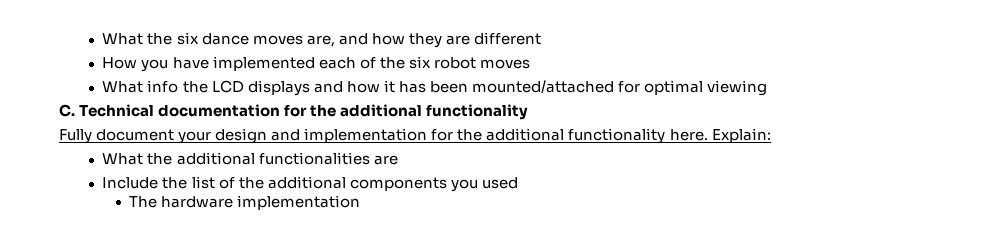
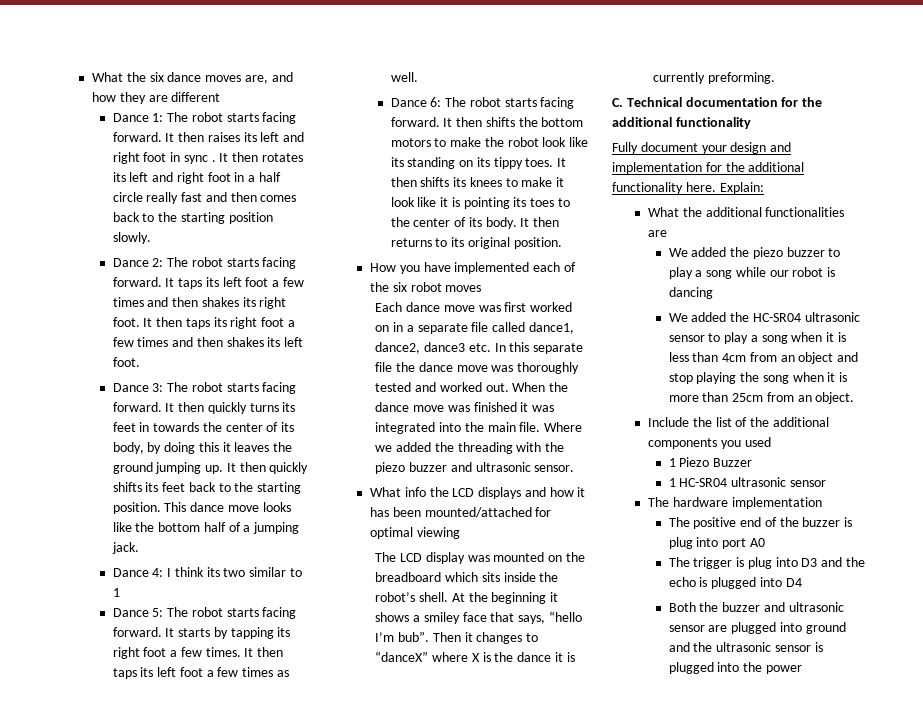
(541, 38) none -> [112,112,297,124] [112,132,305,142] [112,152,304,164] [112,172,282,184] [112,192,297,204] [112,212,273,224] [112,232,151,244] [112,257,297,269] [112,277,305,289] [112,297,287,309] [112,317,296,329] [112,337,304,347] [112,357,140,367] [112,382,297,394] [112,402,296,414] [112,422,295,432] [112,442,293,454] [112,462,309,474] [112,482,302,494] [112,502,291,514] [112,522,300,534] [111,542,139,554] [112,567,303,577] [112,588,120,597] [112,607,297,619] [112,627,291,639] [112,647,284,659] [112,667,290,679] [390,72,418,82] [390,97,575,109] [390,117,584,127] [390,137,589,147] [390,157,567,169] [390,177,565,187] [390,197,571,209] [390,217,560,229] [390,237,562,249] // Dance 1: The robot starts facing forward. It then raises its left and right foot in sync . It then rotates its left and right foot in a half circle really fast and then comes back to the starting position slowly. // Dance 2: The robot starts facing forward. It taps its left foot a few times and then shakes its right foot. It then taps its right foot a few times and then shakes its left foot. // Dance 3: The robot starts facing forward. It then quickly turns its feet in towards the center of its body, by doing this it leaves the ground jumping up. It then quickly shifts its feet back to the starting position. This dance move looks like the bottom half of a jumping jack. // Dance 4: I think its two similar to 1 // Dance 5: The robot starts facing forward. It starts by tapping its right foot a few times. It then taps its left foot a few times as well. // Dance 6: The robot starts facing forward. It then shifts the bottom motors to make the robot look like its standing on its tippy toes. It then shifts its knees to make it look like it is pointing its toes to the center of its body. It then returns to its original position.
(530, 64) none -> [375,302,573,312] [375,322,574,334] [375,342,584,354] [375,362,580,374] [375,382,569,392] [375,402,555,412] [375,422,583,434] [375,442,565,454] [375,462,575,474] // Each dance move was first worked on in a separate file called dance1, dance2, dance3 etc. In this separate file the dance move was thoroughly tested and worked out. When the dance move was finished it was integrated into the main file. Where we added the threading with the piezo buzzer and ultrasonic sensor.
(768, 88) none -> [375,552,585,564] [375,572,559,582] [375,592,559,604] [375,611,582,624] [375,631,539,644] [375,651,575,662] [653,72,775,84] // The LCD display was mounted on the breadboard which sits inside the robot’s shell. At the beginning it shows a smiley face that says, “hello I’m bub”. Then it changes to “danceX” where X is the dance it is currently preforming.
(398, 160) none -> [668,247,841,259] [668,267,836,279] [668,287,713,299] [668,312,860,322] [668,332,847,344] [668,352,859,364] [668,372,848,384] [668,392,855,404] // We added the piezo buzzer to play a song while our robot is dancing // We added the HC-SR04 ultrasonic sensor to play a song when it is less than 4cm from an object and stop playing the song when it is more than 25cm from an object.
[129,195,361,210] The hardware implementation -> [668,457,753,467] [668,477,826,487] [647,497,822,509] [668,517,853,529] [668,537,765,549] [668,557,866,569] [668,577,802,589] [668,602,844,612] [668,622,846,634] [668,642,823,652] [668,662,802,674] 1 Piezo Buzzer // 1 HC-SR04 ultrasonic sensor // The hardware implementation // The positive end of the buzzer is plug into port A0 // The trigger is plug into D3 and the echo is plugged into D4 // Both the buzzer and ultrasonic sensor are plugged into ground and the ultrasonic sensor is plugged into the power

